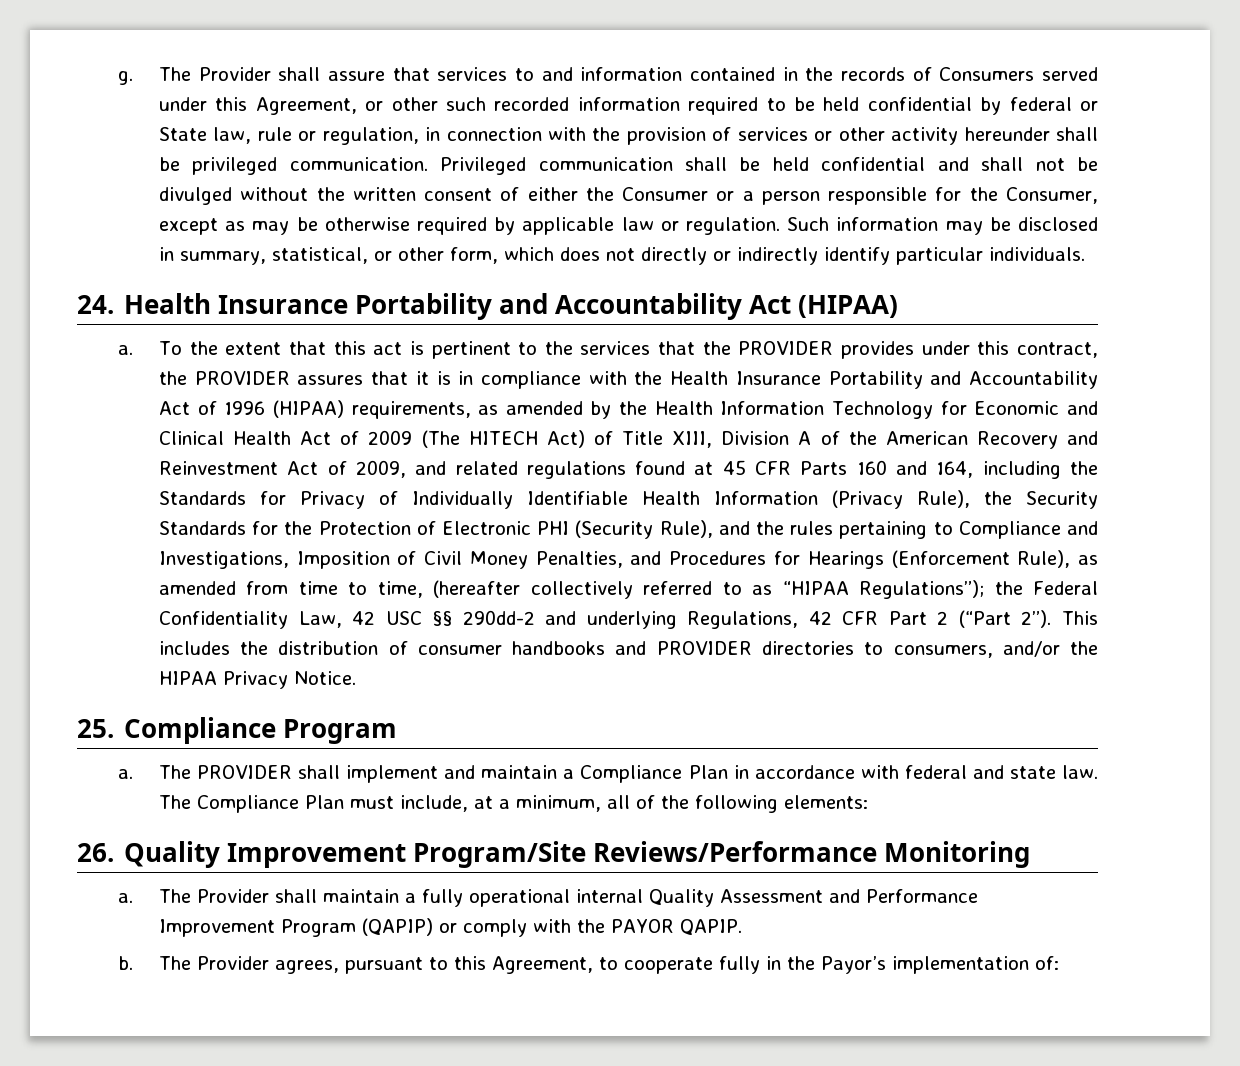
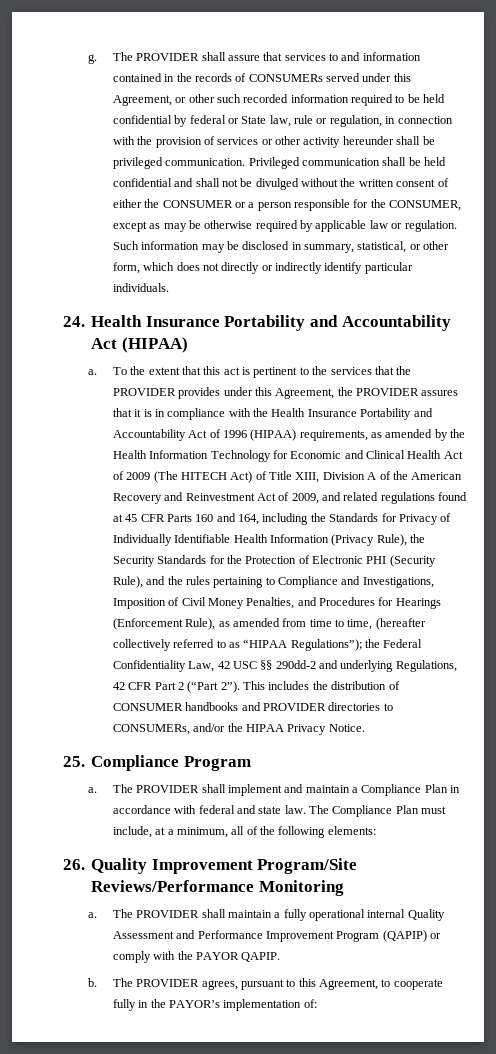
[198,67,271,81] Provider -> [136,53,200,61] PROVIDER
[939,67,1035,81] Consumers -> [248,74,323,82] CONSUMERs
[622,187,709,201] Consumer -> [162,200,233,208] CONSUMER
[1006,187,1098,204] Consumer, -> [389,200,462,211] CONSUMER,
[1017,342,1099,358] contract, -> [275,388,335,399] Agreement,
[417,645,502,655] consumer -> [112,703,183,711] CONSUMER
[893,645,993,658] consumers, -> [112,724,190,735] CONSUMERs,
[196,889,269,903] Provider -> [136,910,200,918] PROVIDER
[196,956,269,970] Provider -> [136,979,200,987] PROVIDER
[820,956,886,974] Payor’s -> [168,1000,220,1008] PAYOR’s

